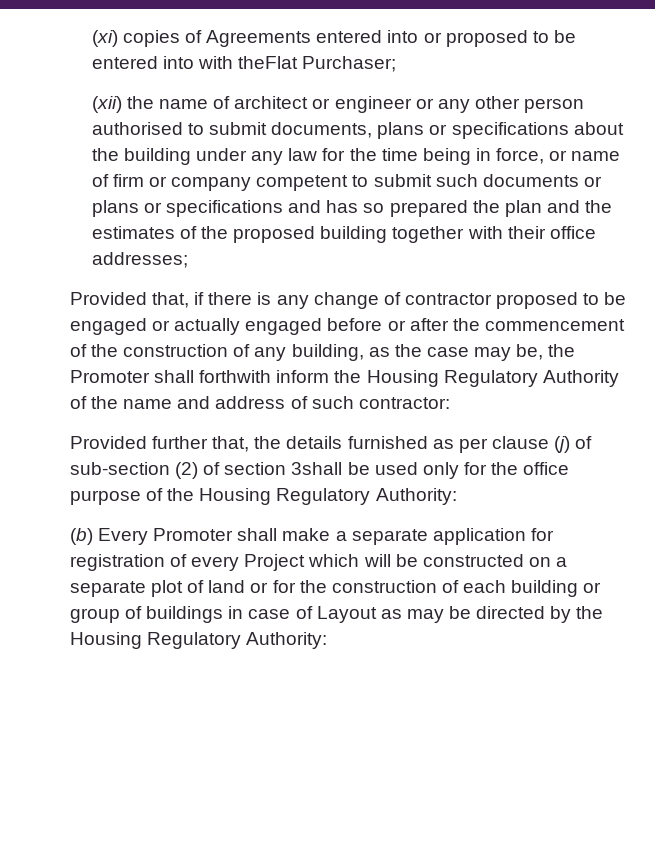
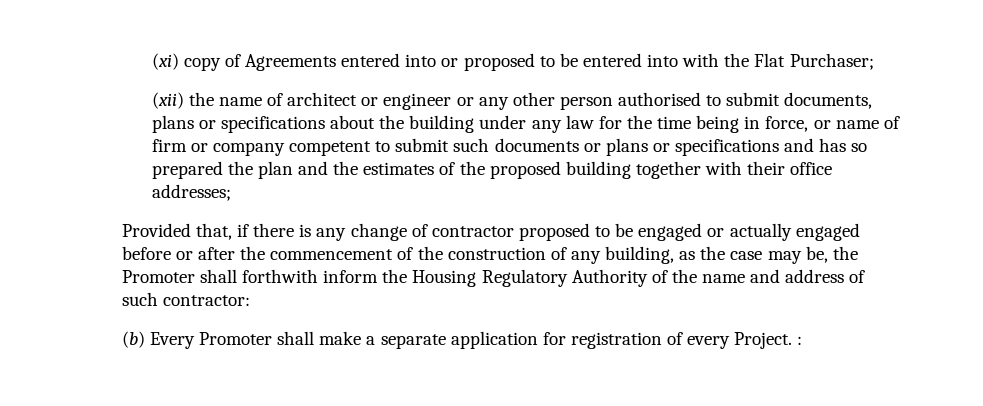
[122,30,180,47] copies -> [183,57,221,71] copy
[238,56,299,69] theFlat -> [724,53,786,67] the Flat
[69,436,593,453] [69,462,570,479] [69,488,457,505] // Provided further that, the details furnished as per clause (j) of sub-section (2) of section 3shall be used only for the office purpose of the Housing Regulatory Authority: -> (250, 300) none
[244,554,568,571] [69,580,602,597] [69,606,604,623] [69,632,328,649] Project which will be constructed on a separate plot of land or for the construction of each building or group of buildings in case of Layout as may be directed by the Housing Regulatory Authority: -> [734,332,803,349] Project. :

